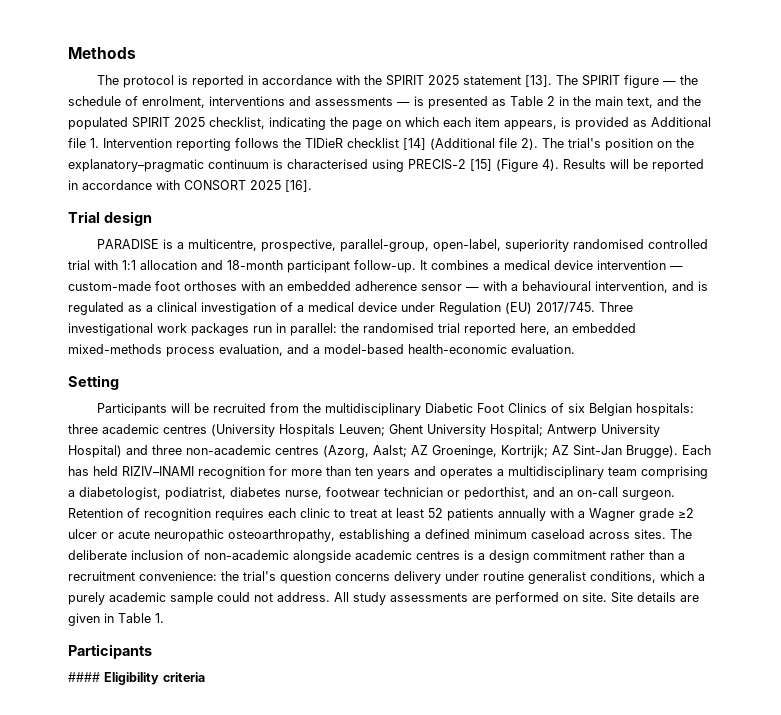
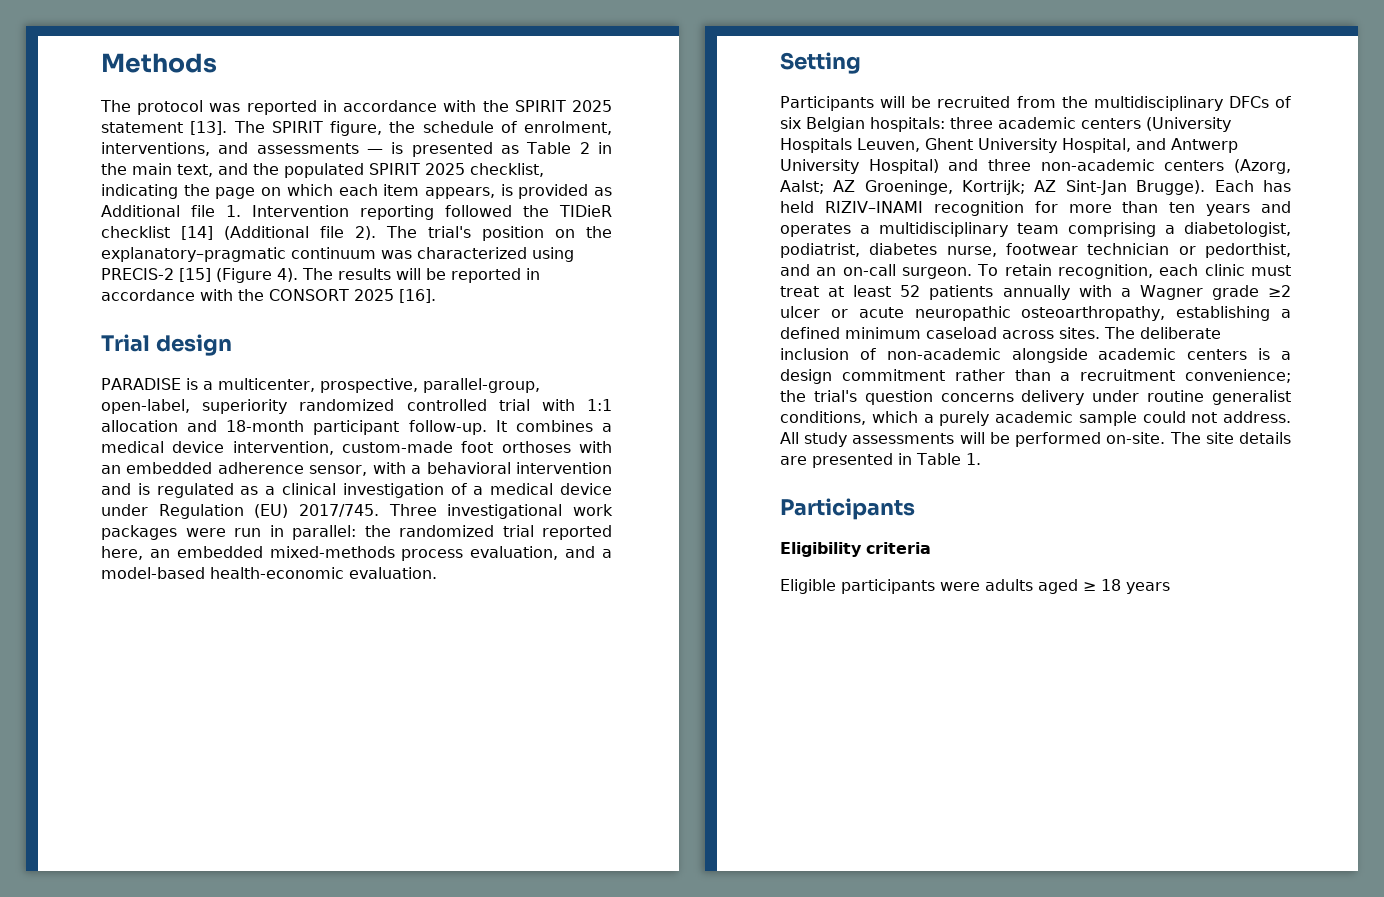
[177,75,188,85] is -> [209,103,241,112] was
[623,75,676,88] figure — -> [330,121,382,136] figure,
[209,96,285,106] interventions -> [101,142,210,156] interventions,
[235,138,279,148] follows -> [445,205,512,217] followed
[273,159,368,169] is characterised -> [381,247,527,259] was characterized
[563,159,606,169] Results -> [301,268,391,280] The results
(180, 185) none -> [238,289,264,301] the
[187,239,257,251] multicentre, -> [217,378,315,392] multicenter,
[572,239,644,249] randomised -> [299,399,395,411] randomized
[597,260,683,270] intervention — -> [232,441,334,455] intervention,
[421,281,668,293] sensor — with a behavioural intervention, -> [309,462,612,476] sensor, with a behavioral intervention
(249, 329) none -> [185,528,226,537] were
[363,323,434,333] randomised -> [399,525,494,537] randomized
[424,403,547,413] Diabetic Foot Clinics -> [1228,96,1269,108] DFCs
[163,425,207,434] centres -> [1081,118,1141,129] centers
[339,424,385,436] Leuven; -> [857,138,920,152] Leuven,
[490,424,543,437] Hospital; -> [1062,138,1166,153] Hospital, and
[275,446,319,455] centres -> [1164,160,1225,171] centers
[68,508,264,521] Retention of recognition requires -> [977,264,1153,279] To retain recognition,
[334,509,346,518] to -> [1251,265,1291,276] must
[416,551,460,560] centres -> [1187,349,1248,360] centers
[139,571,217,581] convenience: -> [1185,369,1291,383] convenience;
[472,592,633,605] are performed on site. Site -> [959,432,1234,447] will be performed on-site. The site
[68,613,100,626] given -> [812,453,893,468] presented
[68,672,100,682] #### -> (915, 509) none
(205, 677) none -> [780,579,1170,594] // Eligible participants were adults aged ≥ 18 years

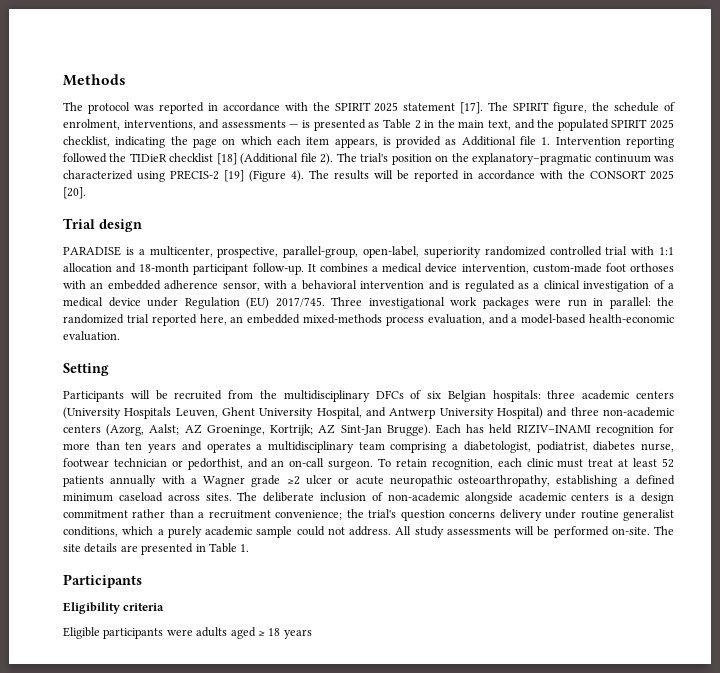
[190,121,228,135] [13]. -> [460,102,484,114] [17].
[181,226,213,240] [14] -> [216,153,237,165] [18]
[179,268,211,282] [15] -> [224,170,244,182] [19]
[398,289,436,303] [16]. -> [63,187,86,199] [20].

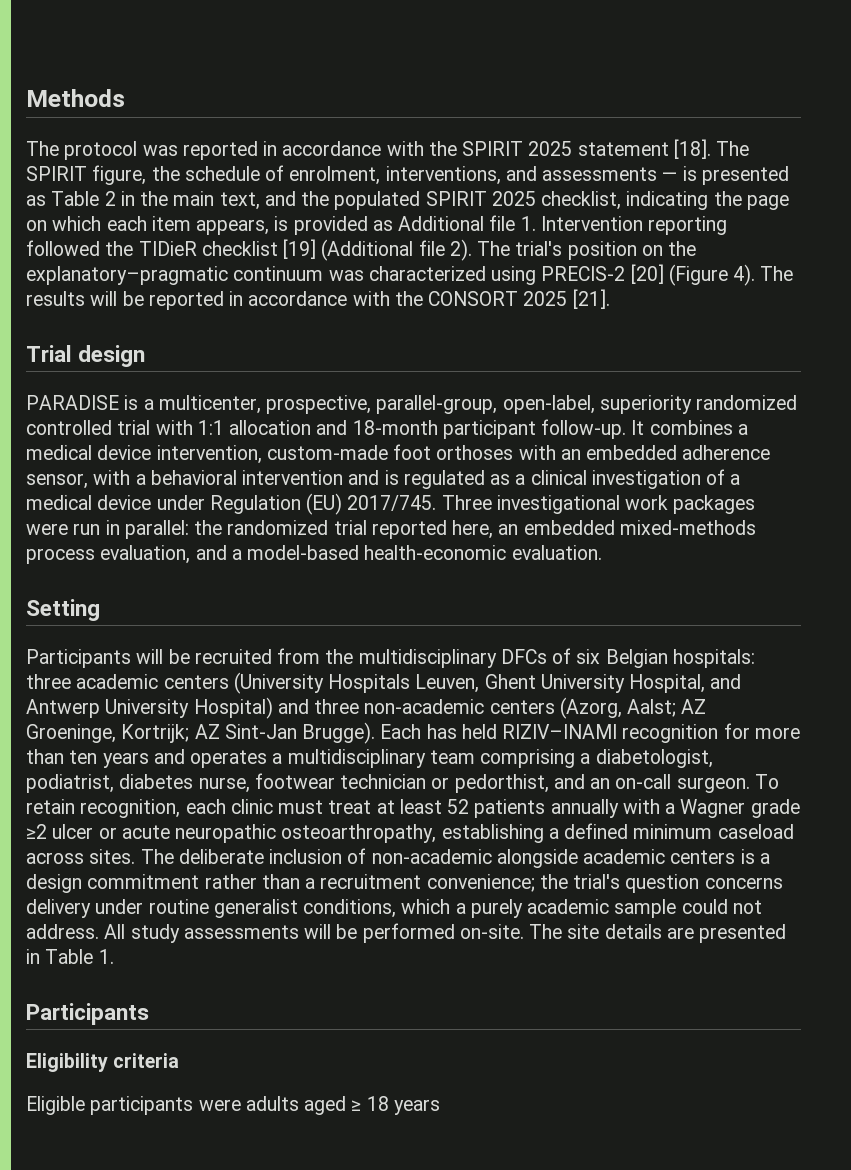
[460,102,484,114] [17]. -> [673,139,711,159] [18].
[216,153,237,165] [18] -> [283,239,317,259] [19]
[224,170,244,182] [19] -> [630,264,664,284] [20]
[63,187,86,199] [20]. -> [572,289,610,309] [21].

